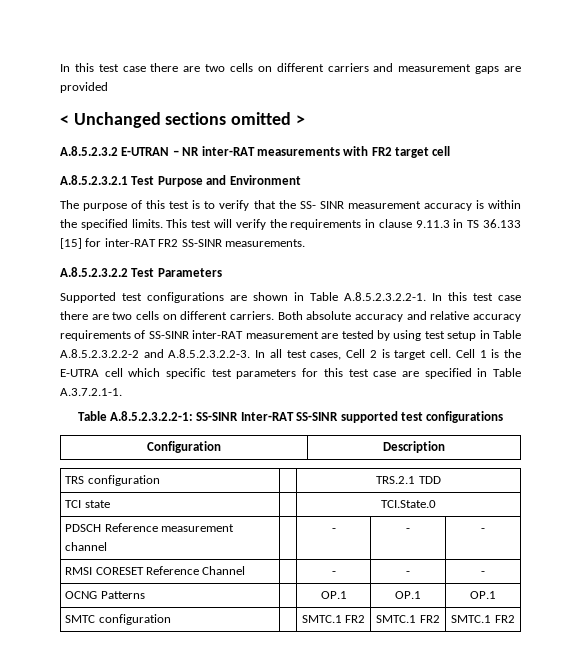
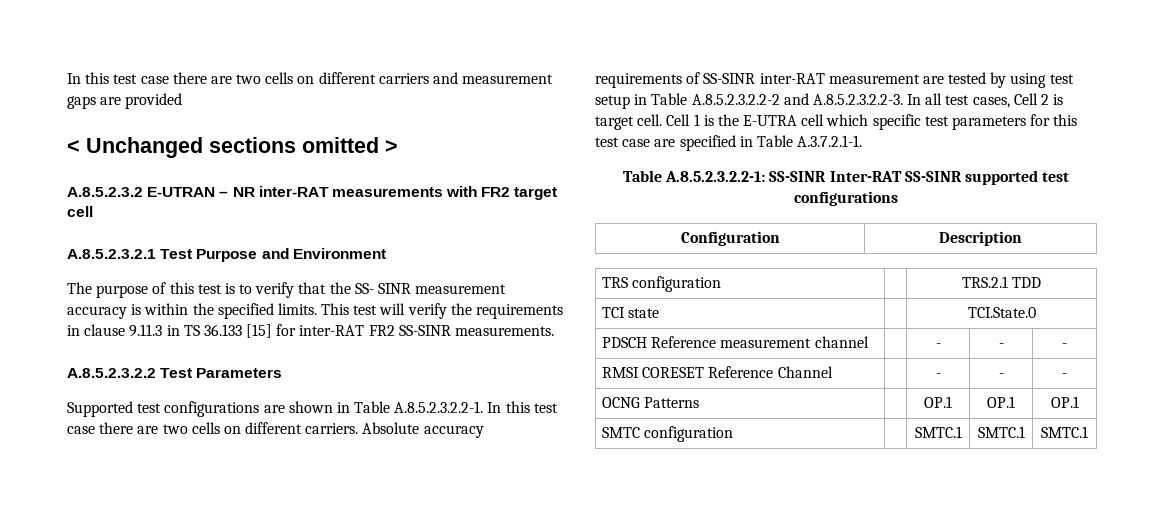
[277,311,470,322] Both absolute accuracy and relative -> [362,422,420,434] Absolute
[345,615,366,623] [376,615,440,623] [451,615,515,623] FR2 | SMTC.1 FR2 | SMTC.1 FR2 -> [977,426,1025,438] [1041,426,1088,438] | SMTC.1 | SMTC.1

